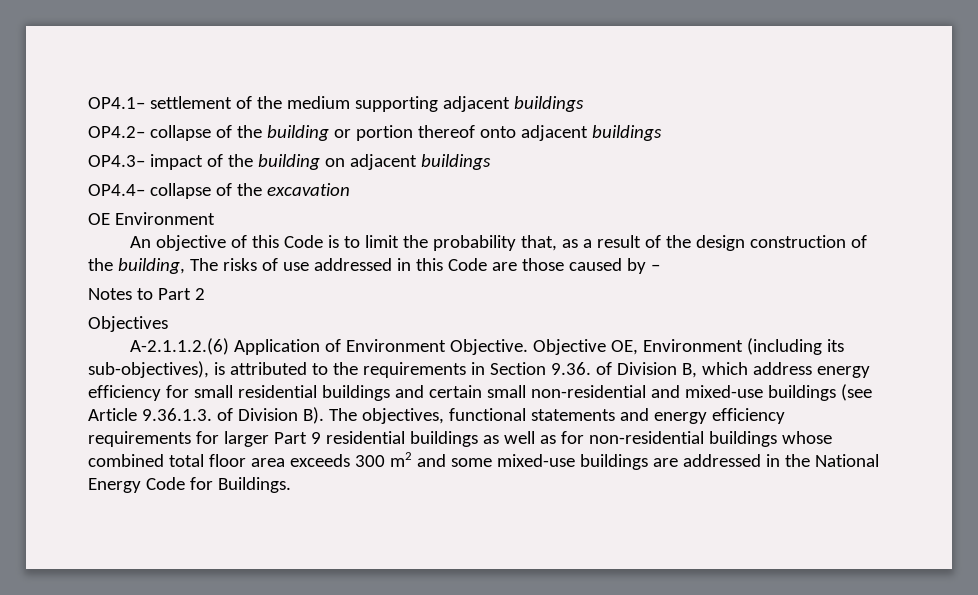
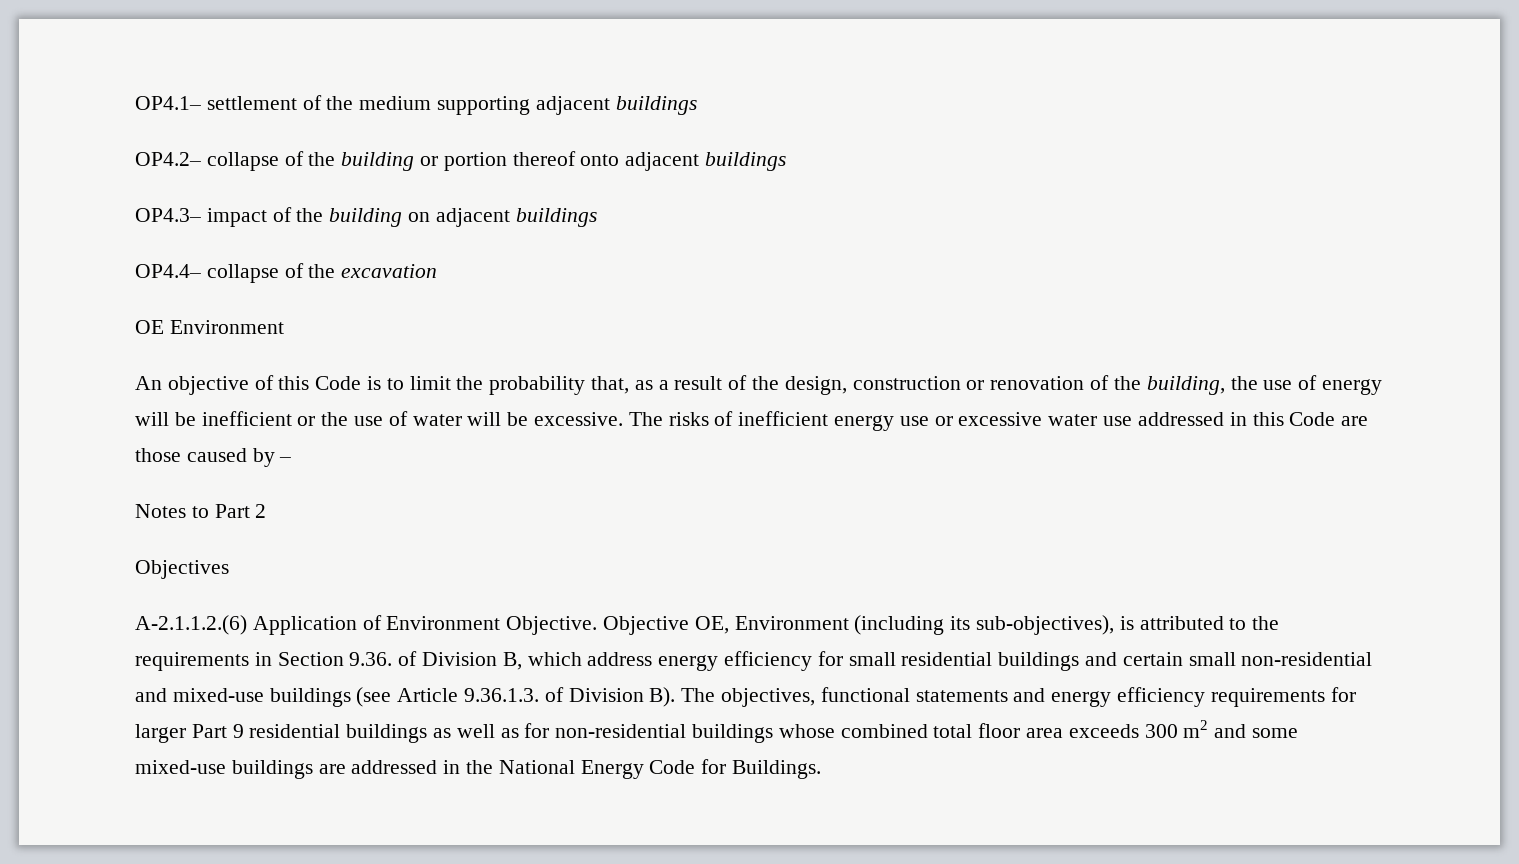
[695,235,867,251] [88,258,278,274] design construction of the building, The risks of -> [784,375,1382,395] [135,411,1098,431] design, construction or renovation of the building, the use of energy will be inefficient or the use of water will be excessive. The risks of inefficient energy use or excessive water

